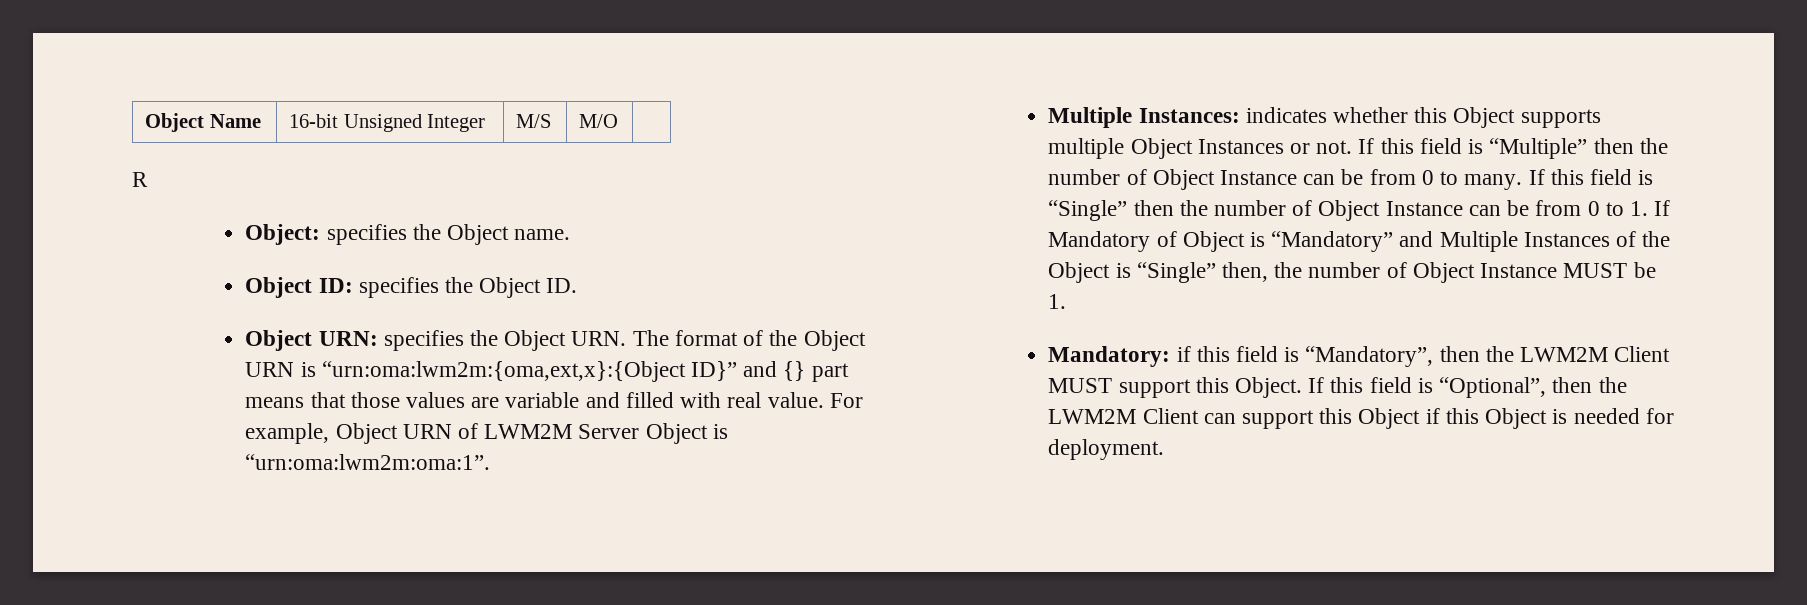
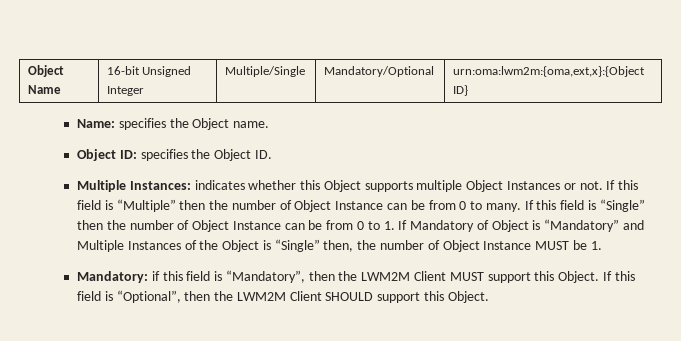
[516,114,552,128] [579,114,619,128] [132,172,148,187] [245,224,321,245] M/S | M/O | // R // Object: -> [225,66,306,77] [324,66,435,77] [453,66,646,77] [453,85,469,96] [76,119,115,128] Multiple/Single | Mandatory/Optional | urn:oma:lwm2m:{oma,ext,x}:{Object ID} // Name:
[245,330,866,351] [245,361,849,382] [245,392,863,408] [245,423,728,444] [245,454,491,470] // Object URN: specifies the Object URN. The format of the Object URN is “urn:oma:lwm2m:{oma,ext,x}:{Object ID}” and {} part means that those values are variable and filled with real value. For example, Object URN of LWM2M Server Object is “urn:oma:lwm2m:oma:1”. -> (272, 154) none
[1203,408,1674,429] [1048,439,1165,460] can support this Object if this Object is needed for deployment. -> [325,291,489,303] SHOULD support this Object.

